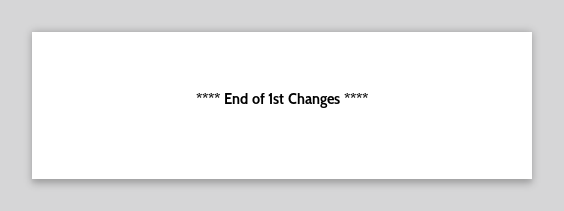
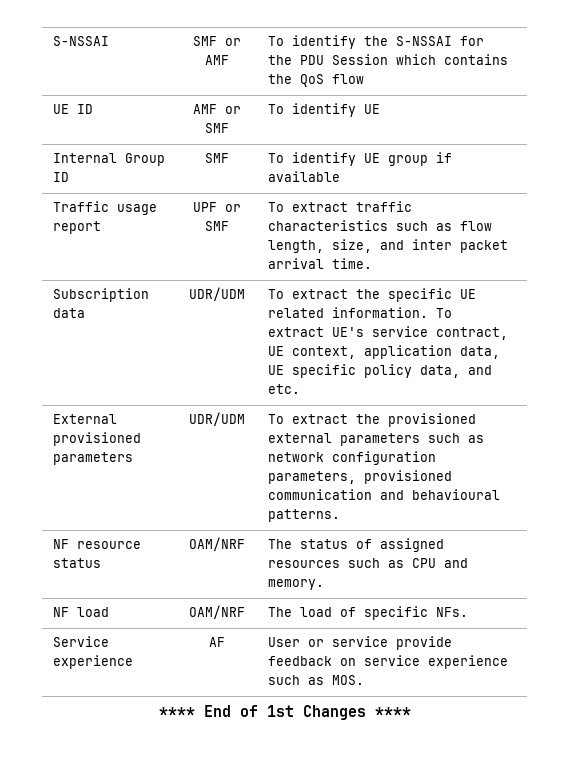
(195, 98) none -> [53,36,110,46] [193,36,242,46] [205,55,229,65] [268,35,485,49] [268,54,509,65] [268,74,365,87] [53,104,94,114] [193,104,242,114] [205,123,229,133] [268,103,381,117] [53,153,166,166] [53,172,70,182] [205,153,229,163] [268,152,453,166] [268,171,341,182] [53,201,158,215] [53,221,102,234] [193,202,242,212] [205,221,229,231] [268,201,413,212] [268,220,493,231] [268,239,509,253] [268,258,373,269] [53,288,150,302] [53,308,86,318] [189,287,245,301] [268,288,477,302] [268,307,453,318] [268,326,509,340] [268,345,501,359] [268,364,493,378] [268,384,301,394] [53,414,118,424] [53,432,142,446] [53,452,134,465] [189,412,245,426] [268,413,477,427] [268,433,485,446] [268,451,437,465] [268,470,453,484] [268,489,501,500] [268,509,341,522] [53,539,142,549] [53,558,102,568] [189,537,245,551] [268,538,445,552] [268,558,469,568] [268,579,325,590] [53,607,110,617] [189,605,245,619] [268,606,469,620] [53,636,110,647] [53,655,134,669] [209,637,225,647] [268,636,453,650] [268,655,509,669] [268,675,365,685] S-NSSAI | SMF or AMF | To identify the S-NSSAI for the PDU Session which contains the QoS flow // UE ID | AMF or SMF | To identify UE // Internal Group ID | SMF | To identify UE group if available // Traffic usage report | UPF or SMF | To extract traffic characteristics such as flow length, size, and inter packet arrival time. // Subscription data | UDR/UDM | To extract the specific UE related information. To extract UE's service contract, UE context, application data, UE specific policy data, and etc. // External provisioned parameters | UDR/UDM | To extract the provisioned external parameters such as network configuration parameters, provisioned communication and behavioural patterns. // NF resource status | OAM/NRF | The status of assigned resources such as CPU and memory. // NF load | OAM/NRF | The load of specific NFs. // Service experience | AF | User or service provide feedback on service experience such as MOS. //

